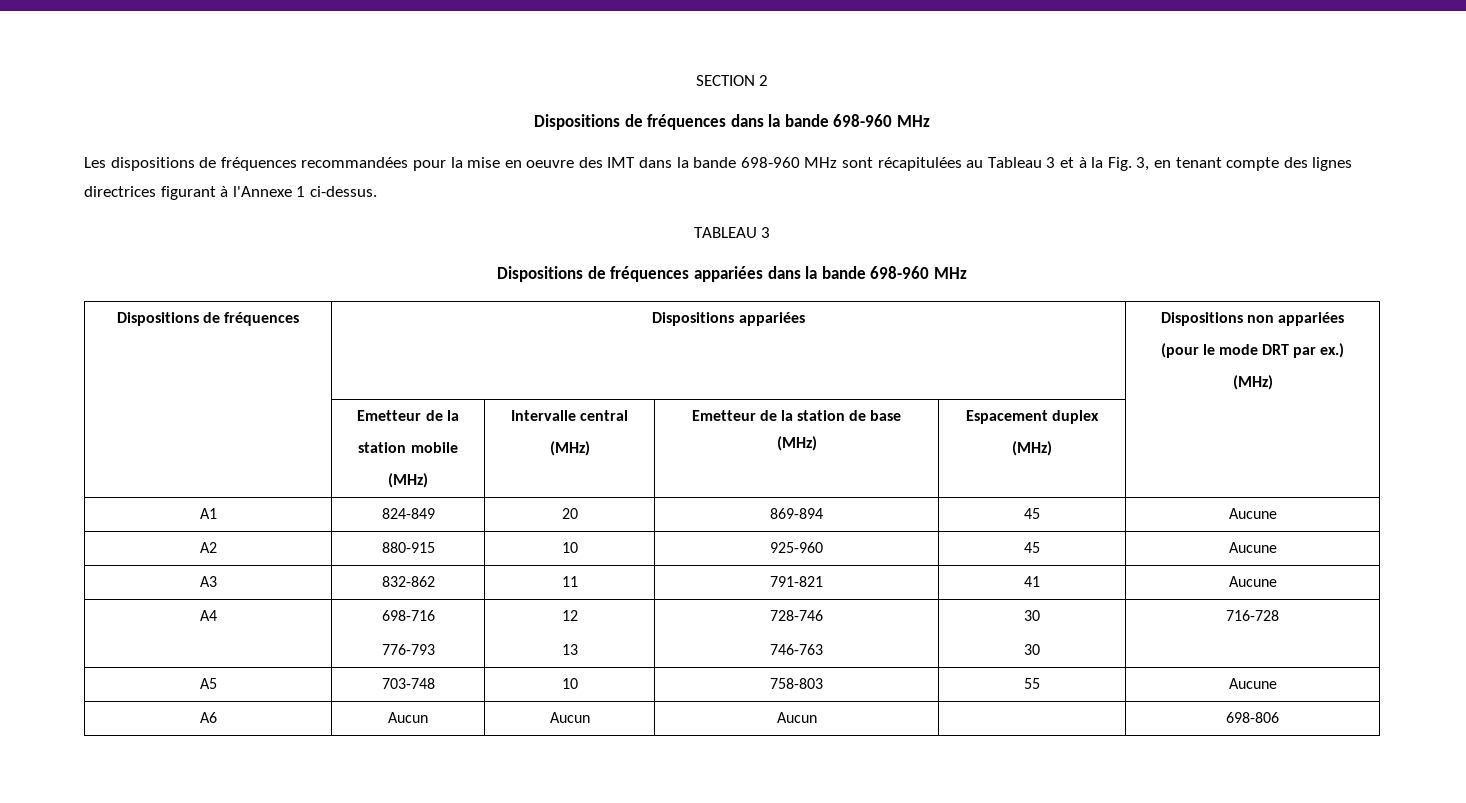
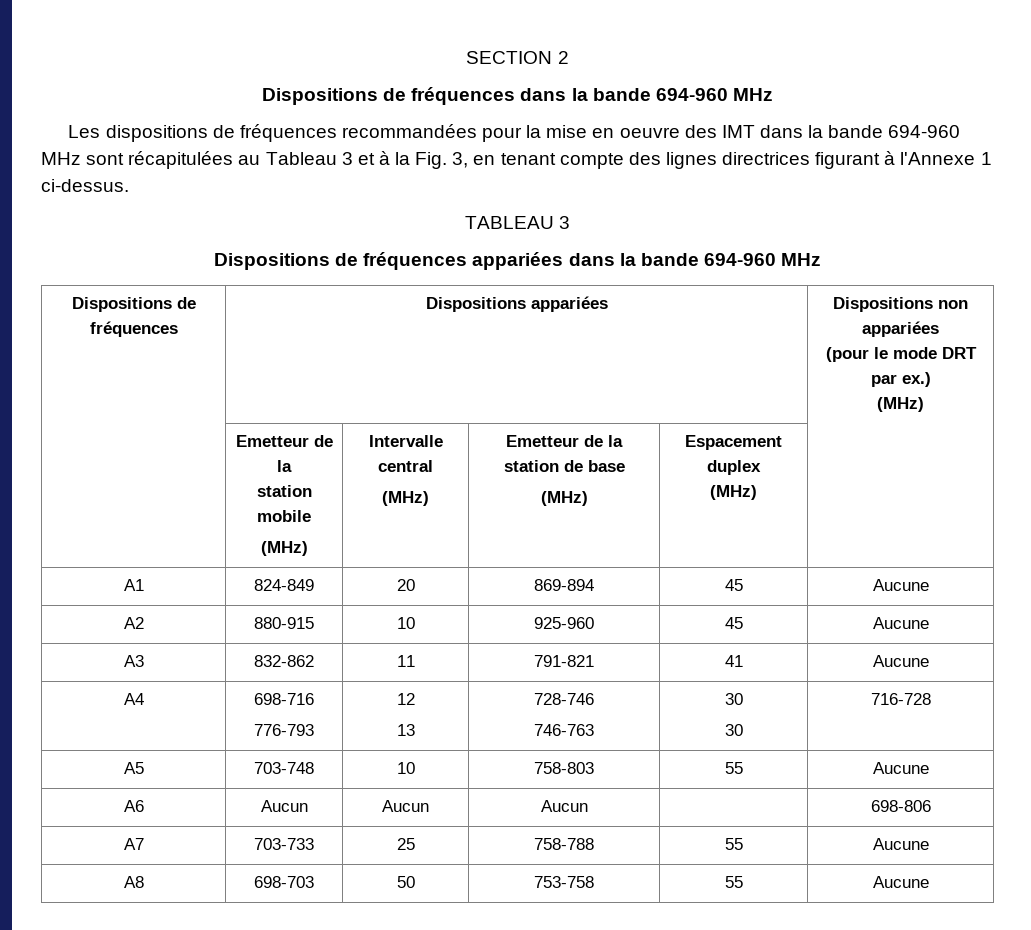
[833,114,893,127] 698-960 -> [655,88,728,101] 694-960
[740,157,800,168] 698-960 -> [888,125,961,138] 694-960
[870,266,930,279] 698-960 -> [703,253,776,266] 694-960
(1279, 717) none -> [123,838,144,850] [254,838,314,850] [396,838,415,850] [534,838,594,850] [724,838,743,850] [872,838,929,850] [123,876,144,888] [254,876,314,888] [396,876,415,888] [534,876,594,888] [724,876,743,888] [872,876,929,888] // A7 | 703-733 | 25 | 758-788 | 55 | Aucune // A8 | 698-703 | 50 | 753-758 | 55 | Aucune

